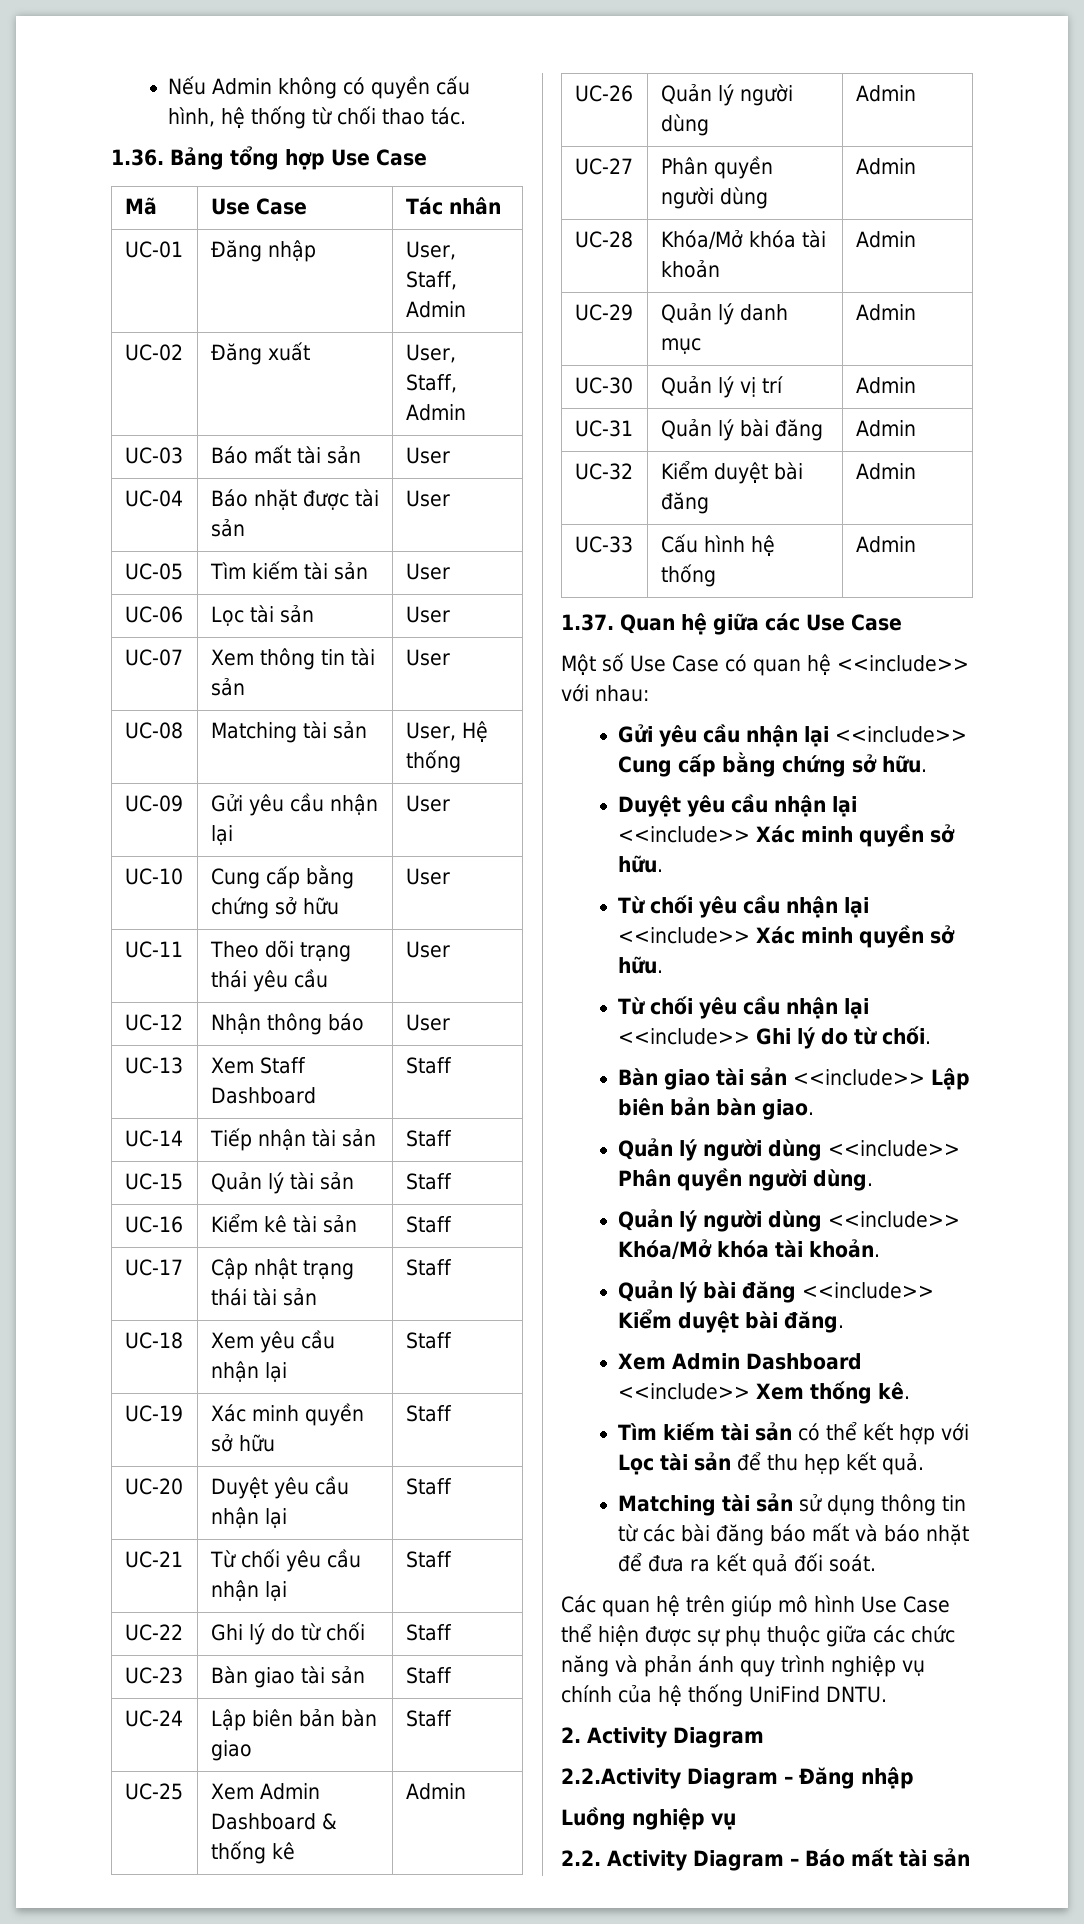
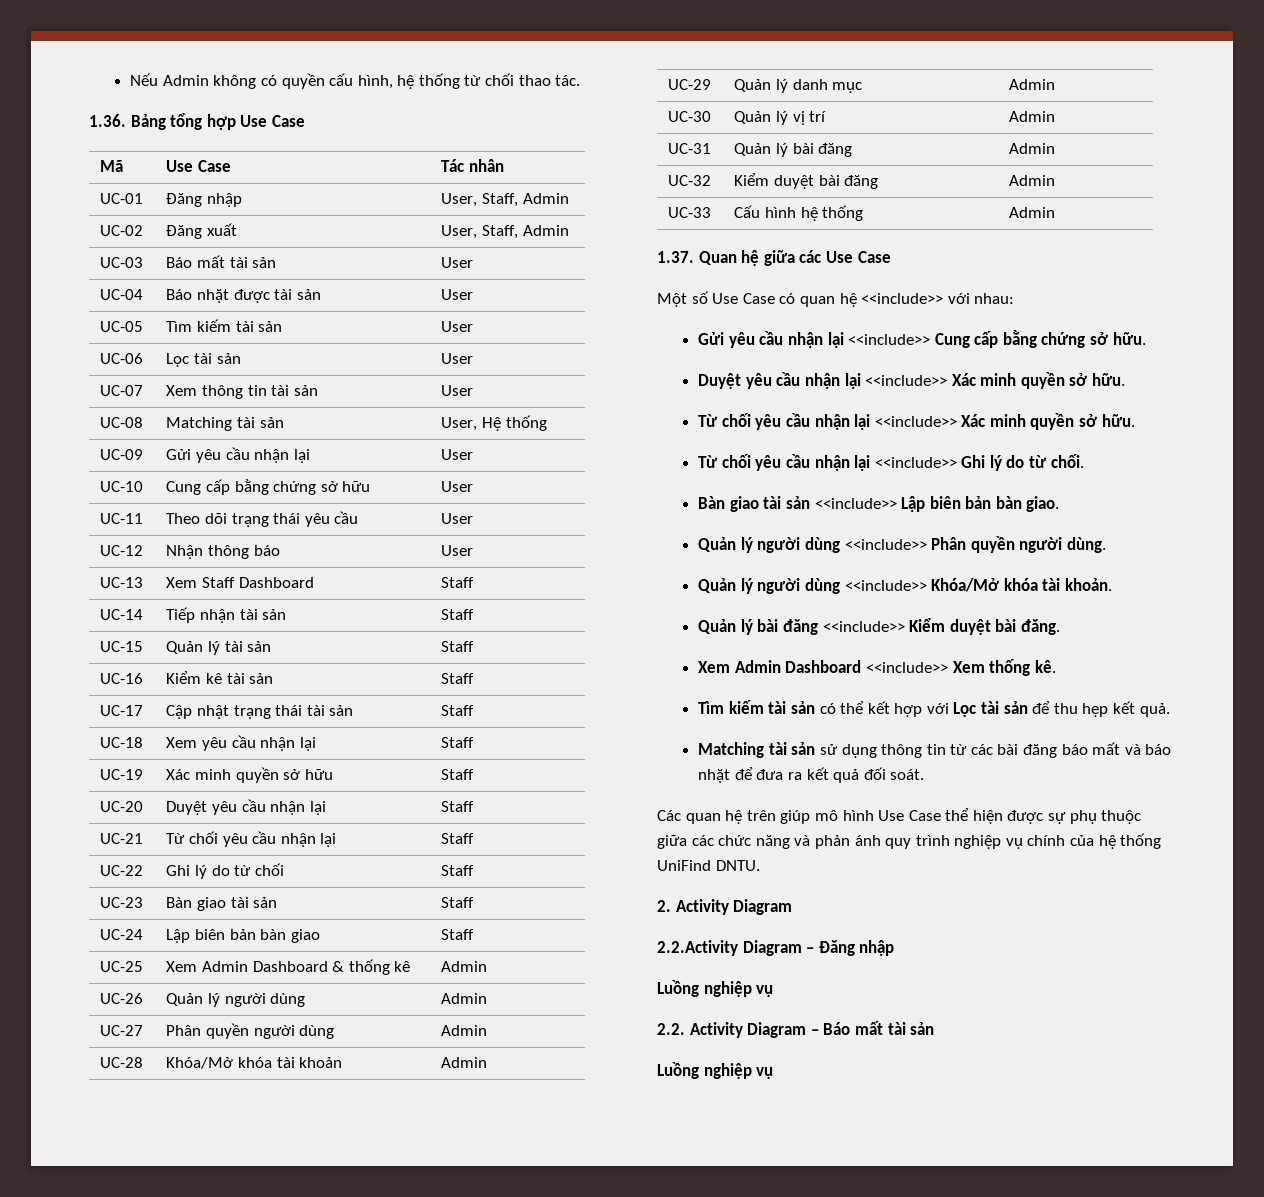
(970, 1857) none -> [657,1062,774,1079] // Luồng nghiệp vụ

